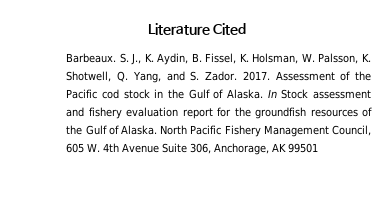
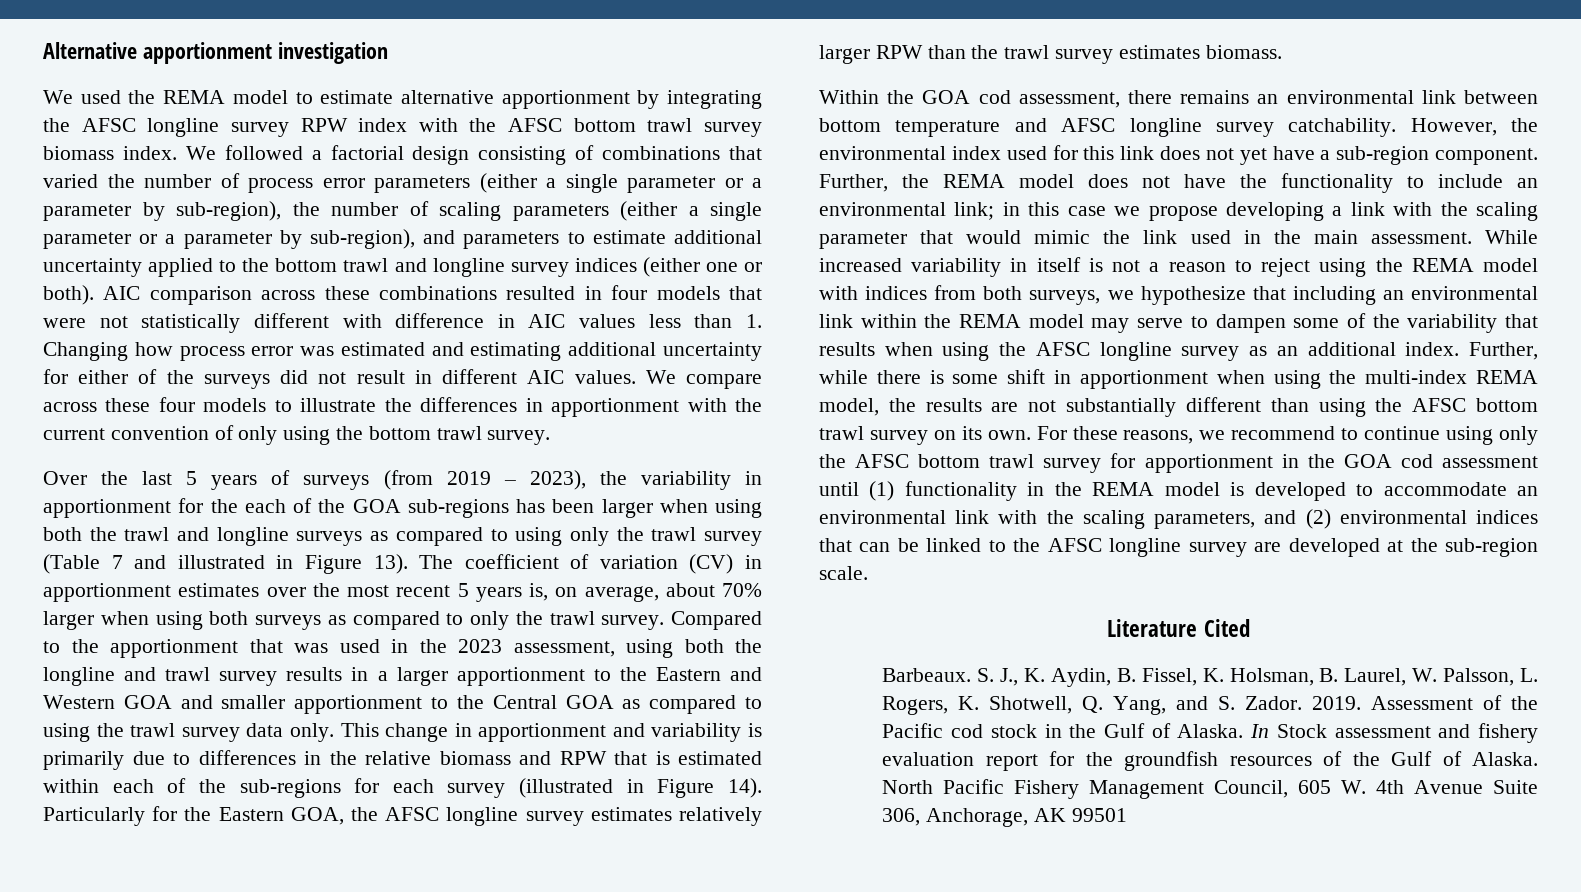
(147, 29) none -> [43,42,388,64] [43,90,762,109] [43,118,762,137] [43,145,762,165] [43,173,762,193] [43,201,762,221] [43,229,762,249] [43,257,762,277] [43,285,762,305] [43,313,762,333] [43,342,762,361] [43,369,763,389] [43,397,762,417] [43,425,551,445] [43,470,763,490] [43,498,762,518] [43,527,763,546] [43,554,763,574] [43,583,762,602] [43,611,762,630] [43,639,762,658] [43,667,763,686] [43,695,763,714] [43,723,763,742] [43,750,762,770] [43,778,762,798] [43,806,762,826] [819,45,1282,64] [819,90,1538,108] [819,118,1538,137] [819,145,1538,165] [819,173,1538,193] [819,202,1538,221] [819,230,1538,249] [819,257,1538,277] [819,285,1538,305] [819,313,1538,333] [819,342,1538,361] [819,369,1538,389] [819,397,1538,417] [819,426,1538,445] [819,453,1538,473] [819,481,1538,501] [819,509,1538,529] [819,538,1538,557] [819,566,868,580] Alternative apportionment investigation // We used the REMA model to estimate alternative apportionment by integrating the AFSC longline survey RPW index with the AFSC bottom trawl survey biomass index. We followed a factorial design consisting of combinations that varied the number of process error parameters (either a single parameter or a parameter by sub-region), the number of scaling parameters (either a single parameter or a parameter by sub-region), and parameters to estimate additional uncertainty applied to the bottom trawl and longline survey indices (either one or both). AIC comparison across these combinations resulted in four models that were not statistically different with difference in AIC values less than 1. Changing how process error was estimated and estimating additional uncertainty for either of the surveys did not result in different AIC values. We compare across these four models to illustrate the differences in apportionment with the current convention of only using the bottom trawl survey. // Over the last 5 years of surveys (from 2019 – 2023), the variability in apportionment for the each of the GOA sub-regions has been larger when using both the trawl and longline surveys as compared to using only the trawl survey (Table 7 and illustrated in Figure 13). The coefficient of variation (CV) in apportionment estimates over the most recent 5 years is, on average, about 70% larger when using both surveys as compared to only the trawl survey. Compared to the apportionment that was used in the 2023 assessment, using both the longline and trawl survey results in a larger apportionment to the Eastern and Western GOA and smaller apportionment to the Central GOA as compared to using the trawl survey data only. This change in apportionment and variability is primarily due to differences in the relative biomass and RPW that is estimated within each of the sub-regions for each survey (illustrated in Figure 14). Particularly for the Eastern GOA, the AFSC longline survey estimates relatively larger RPW than the trawl survey estimates biomass. // Within the GOA cod assessment, there remains an environmental link between bottom temperature and AFSC longline survey catchability. However, the environmental index used for this link does not yet have a sub-region component. Further, the REMA model does not have the functionality to include an environmental link; in this case we propose developing a link with the scaling parameter that would mimic the link used in the main assessment. While increased variability in itself is not a reason to reject using the REMA model with indices from both surveys, we hypothesize that including an environmental link within the REMA model may serve to dampen some of the variability that results when using the AFSC longline survey as an additional index. Further, while there is some shift in apportionment when using the multi-index REMA model, the results are not substantially different than using the AFSC bottom trawl survey on its own. For these reasons, we recommend to continue using only the AFSC bottom trawl survey for apportionment in the GOA cod assessment until (1) functionality in the REMA model is developed to accommodate an environmental link with the scaling parameters, and (2) environmental indices that can be linked to the AFSC longline survey are developed at the sub-region scale. //
[301,53,359,64] W. Palsson, -> [1319,668,1538,686] [882,696,949,715] B. Laurel, W. Palsson, L. Rogers,
[242,71,270,81] 2017. -> [1312,696,1362,710] 2019.

